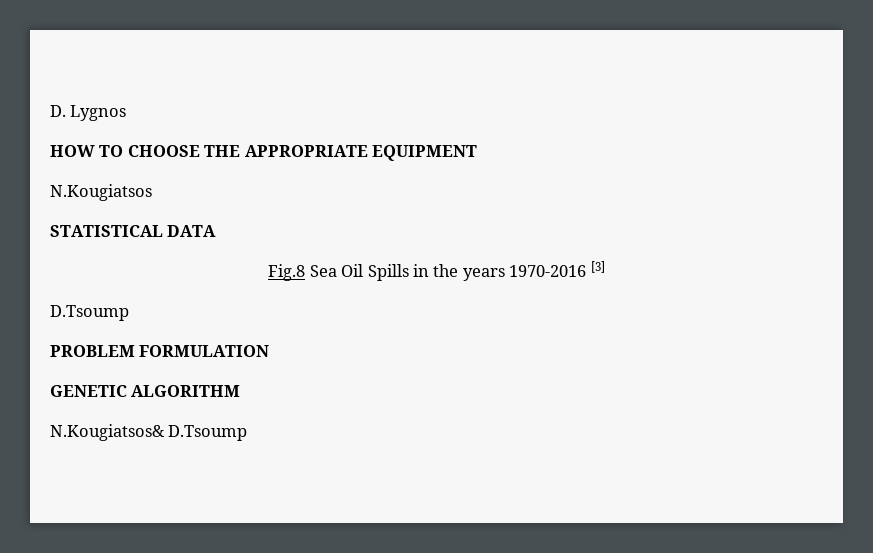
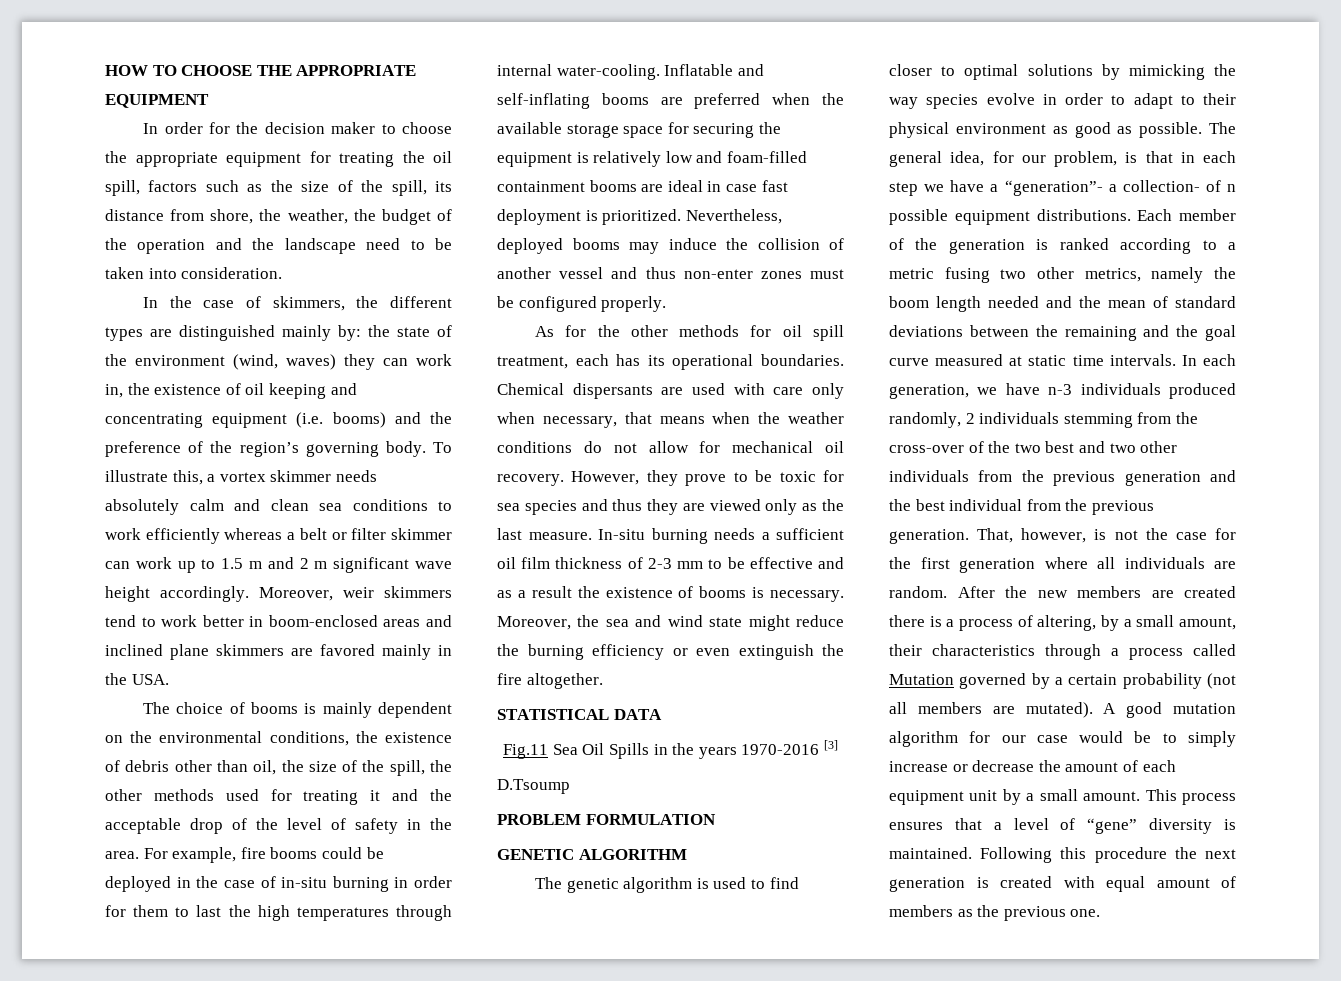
[50,105,127,121] D. Lygnos // -> (105, 70) none
[50,184,152,201] N.Kougiatsos -> [143,122,452,134] [105,151,452,167] [105,180,453,196] [105,209,452,225] [105,238,452,254] [105,267,283,279] [143,296,452,311] [105,325,452,341] [105,354,452,370] [105,383,357,399] [105,412,452,428] [105,441,452,457] [105,470,377,485] [105,499,452,515] [105,528,453,544] [105,557,452,573] [105,586,452,602] [105,615,452,627] [105,644,452,660] [105,673,169,685] [143,702,453,718] [105,731,452,746] [105,760,452,776] [105,789,452,805] [105,818,452,834] [105,847,384,863] [105,876,452,892] [105,905,452,921] [497,64,764,80] [497,93,844,109] [497,122,781,138] [497,151,807,167] [497,180,788,192] [497,209,782,225] [497,238,844,254] [497,267,844,279] [497,296,667,312] [535,325,844,341] [497,354,844,370] [497,383,844,399] [497,412,844,428] [497,441,844,453] [497,470,844,486] [497,499,844,515] [497,528,844,544] [497,557,844,569] [497,586,844,602] [497,615,844,631] [497,644,844,660] [497,673,603,689] In order for the decision maker to choose the appropriate equipment for treating the oil spill, factors such as the size of the spill, its distance from shore, the weather, the budget of the operation and the landscape need to be taken into consideration. // In the case of skimmers, the different types are distinguished mainly by: the state of the environment (wind, waves) they can work in, the existence of oil keeping and concentrating equipment (i.e. booms) and the preference of the region’s governing body. To illustrate this, a vortex skimmer needs absolutely calm and clean sea conditions to work efficiently whereas a belt or filter skimmer can work up to 1.5 m and 2 m significant wave height accordingly. Moreover, weir skimmers tend to work better in boom-enclosed areas and inclined plane skimmers are favored mainly in the USA. // The choice of booms is mainly dependent on the environmental conditions, the existence of debris other than oil, the size of the spill, the other methods used for treating it and the acceptable drop of the level of safety in the area. For example, fire booms could be deployed in the case of in-situ burning in order for them to last the high temperatures through internal water-cooling. Inflatable and self-inflating booms are preferred when the available storage space for securing the equipment is relatively low and foam-filled containment booms are ideal in case fast deployment is prioritized. Nevertheless, deployed booms may induce the collision of another vessel and thus non-enter zones must be configured properly. // As for the other methods for oil spill treatment, each has its operational boundaries. Chemical dispersants are used with care only when necessary, that means when the weather conditions do not allow for mechanical oil recovery. However, they prove to be toxic for sea species and thus they are viewed only as the last measure. In-situ burning needs a sufficient oil film thickness of 2-3 mm to be effective and as a result the existence of booms is necessary. Moreover, the sea and wind state might reduce the burning efficiency or even extinguish the fire altogether.
[268,264,306,281] Fig.8 -> [503,744,549,759] Fig.11
[50,424,248,441] N.Kougiatsos& D.Tsoump -> [535,877,799,893] [889,64,1236,80] [889,93,1236,109] [889,122,1236,138] [889,151,1236,167] [889,180,1236,196] [889,209,1236,225] [889,238,1236,254] [889,267,1236,283] [889,296,1236,312] [889,325,1236,341] [889,354,1236,366] [889,383,1236,399] [889,412,1198,428] [889,441,1178,453] [889,470,1236,486] [889,499,1154,515] [889,528,1236,544] [889,557,1236,573] [889,586,1236,598] [889,615,1236,631] [889,644,1236,660] [889,673,1236,689] [889,702,1236,718] [889,731,1236,747] [889,760,1176,772] [889,789,1236,805] [889,818,1236,834] [889,847,1236,863] [889,876,1236,892] [889,905,1101,921] The genetic algorithm is used to find closer to optimal solutions by mimicking the way species evolve in order to adapt to their physical environment as good as possible. The general idea, for our problem, is that in each step we have a “generation”- a collection- of n possible equipment distributions. Each member of the generation is ranked according to a metric fusing two other metrics, namely the boom length needed and the mean of standard deviations between the remaining and the goal curve measured at static time intervals. In each generation, we have n-3 individuals produced randomly, 2 individuals stemming from the cross-over of the two best and two other individuals from the previous generation and the best individual from the previous generation. That, however, is not the case for the first generation where all individuals are random. After the new members are created there is a process of altering, by a small amount, their characteristics through a process called Mutation governed by a certain probability (not all members are mutated). A good mutation algorithm for our case would be to simply increase or decrease the amount of each equipment unit by a small amount. This process ensures that a level of “gene” diversity is maintained. Following this procedure the next generation is created with equal amount of members as the previous one.

